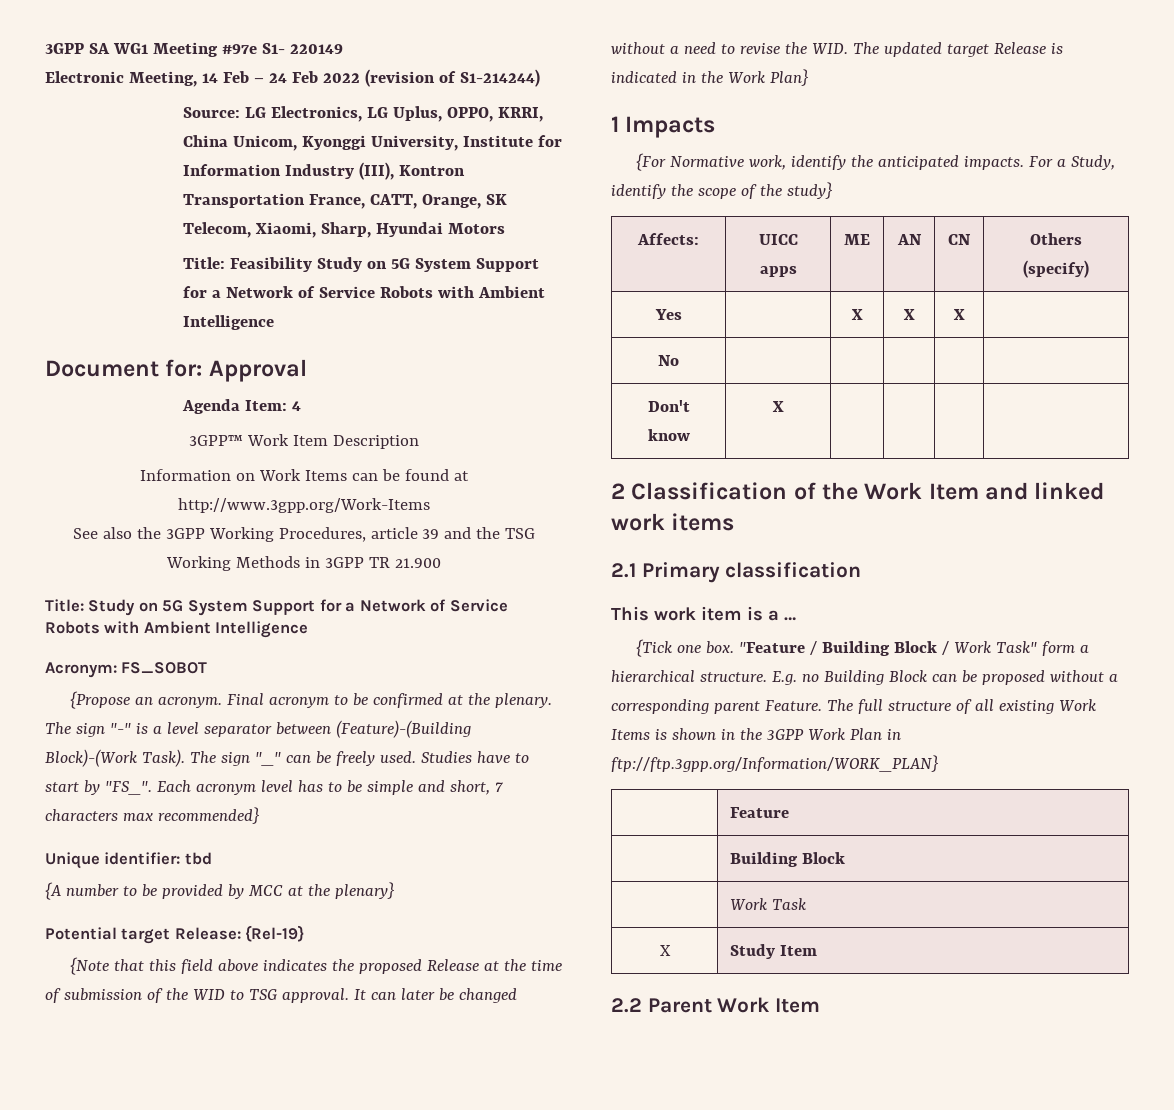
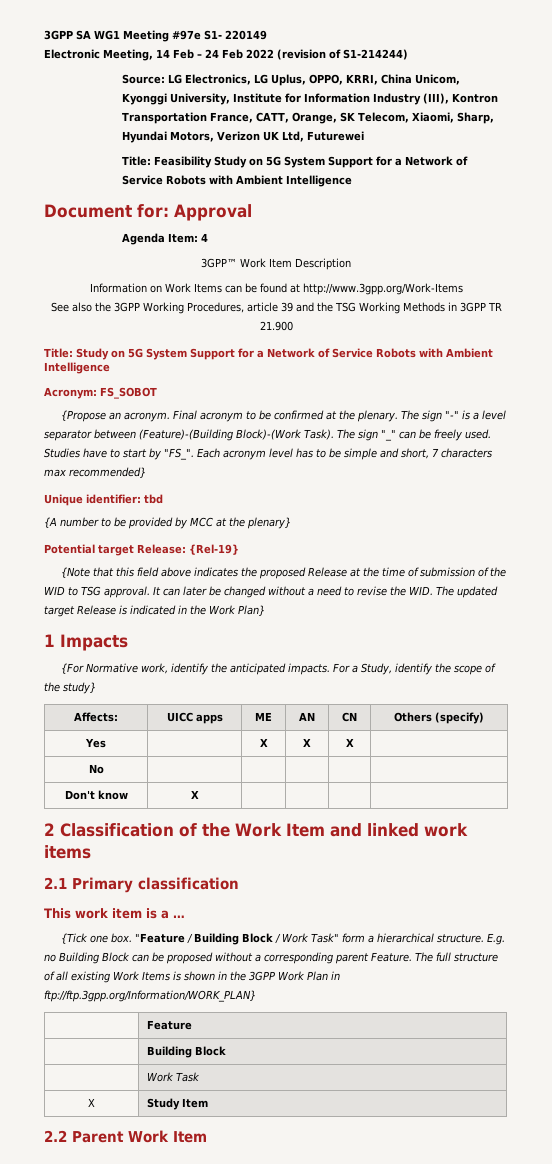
[447,223,505,234] Motors -> [170,131,365,142] Motors, Verizon UK Ltd, Futurewei

